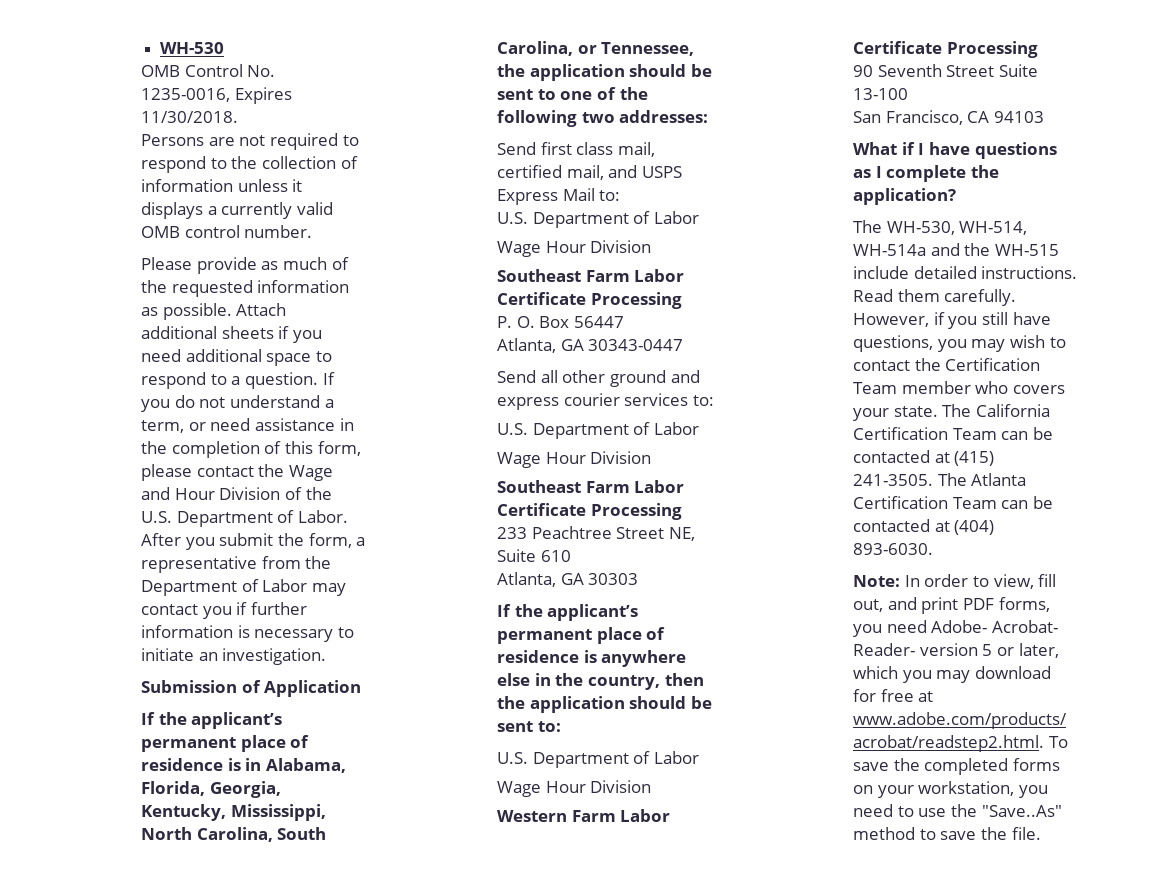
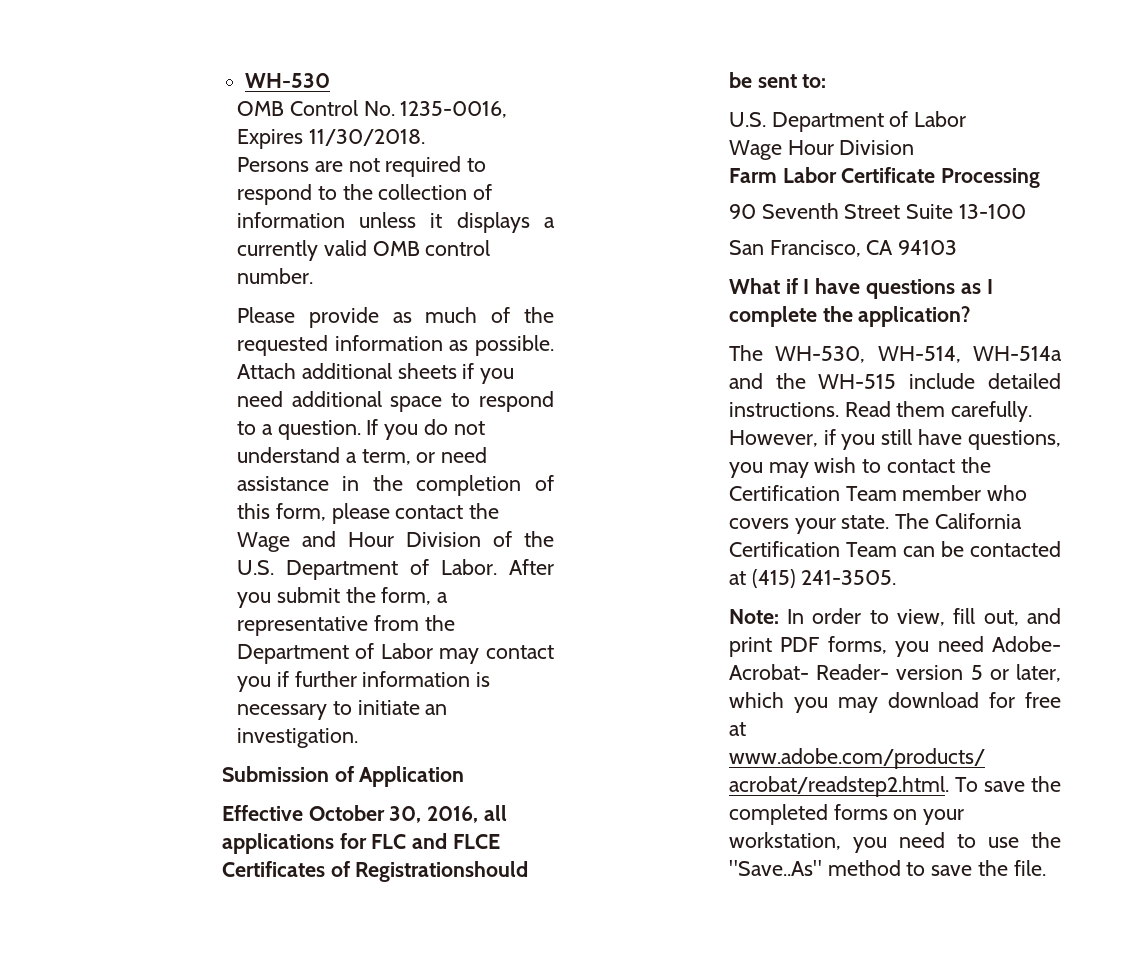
[141,712,283,729] [141,735,310,752] [141,758,347,773] [141,781,281,798] [141,804,326,821] [141,827,327,842] [497,41,695,56] [497,64,713,81] [497,87,648,100] [497,110,709,127] [497,142,656,157] [497,165,683,180] [497,188,621,205] [497,211,700,228] [497,240,652,257] [497,269,685,282] [497,292,682,309] [497,316,625,328] [497,338,684,353] [497,370,700,387] [497,393,715,410] [497,422,700,439] [497,451,652,468] [497,480,685,493] [497,503,682,520] [497,526,696,541] [497,549,571,562] [497,572,639,587] [497,604,639,621] [497,627,666,644] [497,650,687,667] [497,673,704,690] [497,696,687,713] If the applicant’s permanent place of residence is in Alabama, Florida, Georgia, Kentucky, Mississippi, North Carolina, South Carolina, or Tennessee, the application should be sent to one of the following two addresses: // Send first class mail, certified mail, and USPS Express Mail to: // U.S. Department of Labor // Wage Hour Division // Southeast Farm Labor Certificate Processing // P. O. Box 56447 // Atlanta, GA 30343-0447 // Send all other ground and express courier services to: // U.S. Department of Labor // Wage Hour Division // Southeast Farm Labor Certificate Processing // 233 Peachtree Street NE, Suite 610 // Atlanta, GA 30303 // If the applicant’s permanent place of residence is anywhere else in the country, then the application should -> [221,805,507,823] [221,833,500,854] [221,861,529,882] Effective October 30, 2016, all applications for FLC and FLCE Certificates of Registrationshould
[497,810,568,822] Western -> (915, 147) none
[937,473,1027,486] [853,496,1054,509] [853,519,995,535] [853,543,934,555] The Atlanta Certification Team can be contacted at (404) 893-6030. -> (897, 577) none

